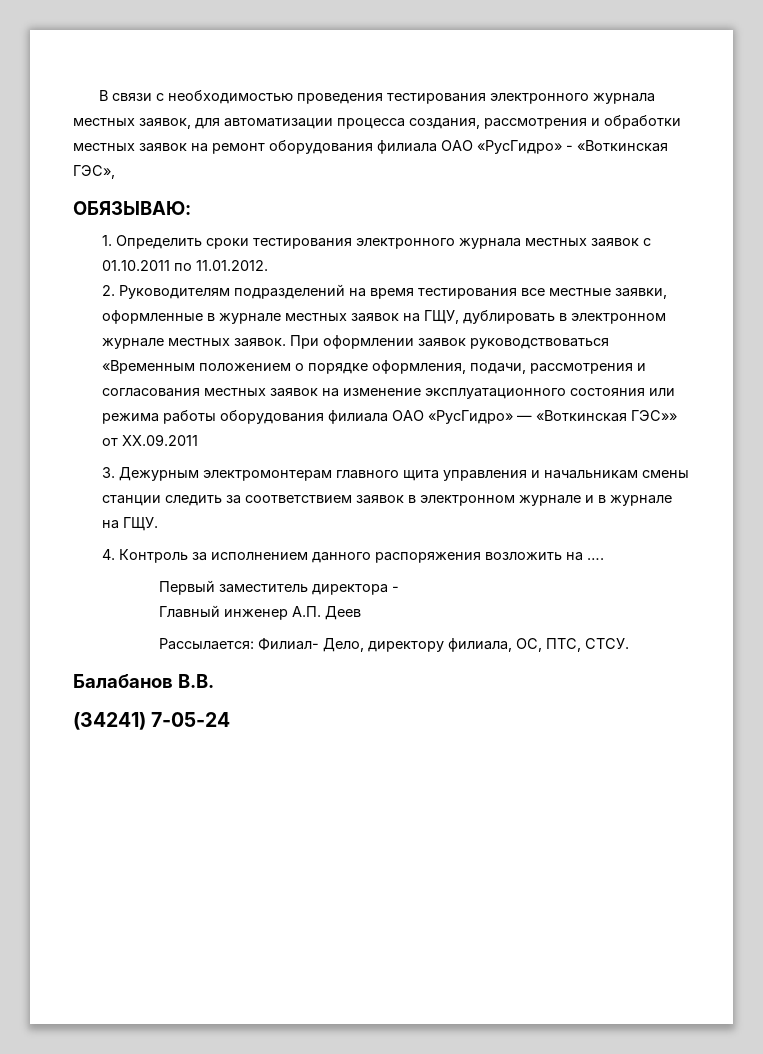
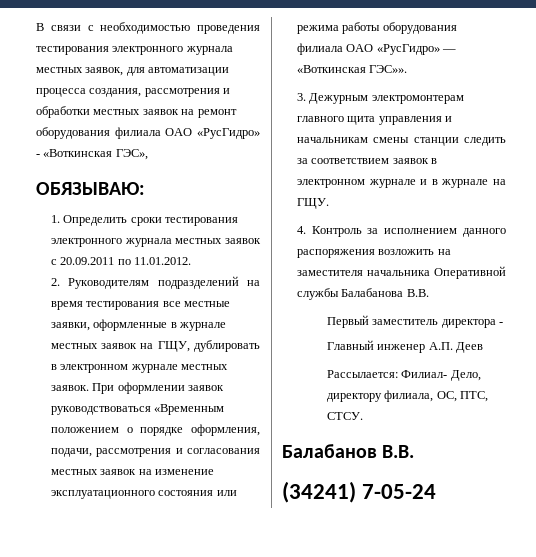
[101,260,170,271] 01.10.2011 -> [60,257,115,265] 20.09.2011
[630,410,677,421] [101,434,198,446] ГЭС»» от ХХ.09.2011 -> [369,65,408,73] ГЭС»».
[586,558,604,560] …. -> [296,266,506,279] [296,288,429,300] заместителя начальника Оперативной службы Балабанова В.В.

